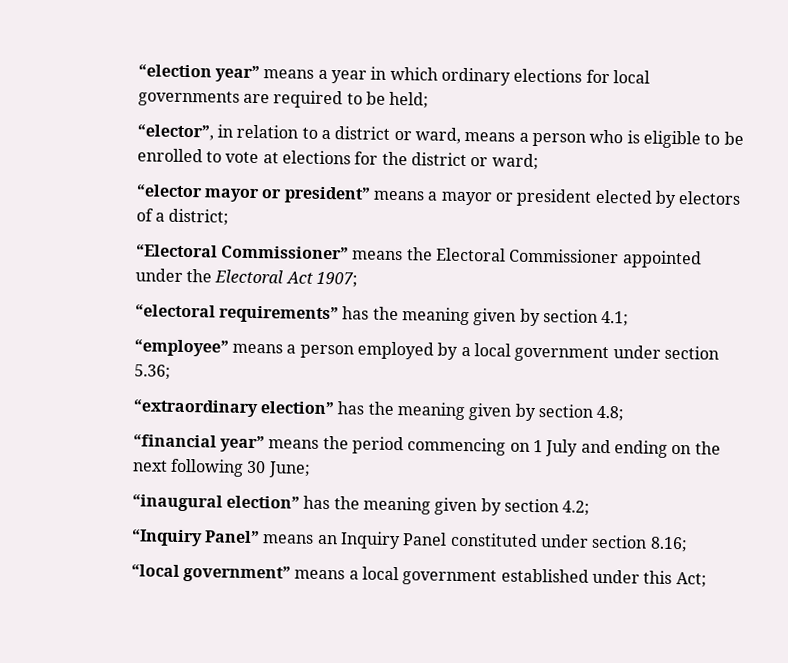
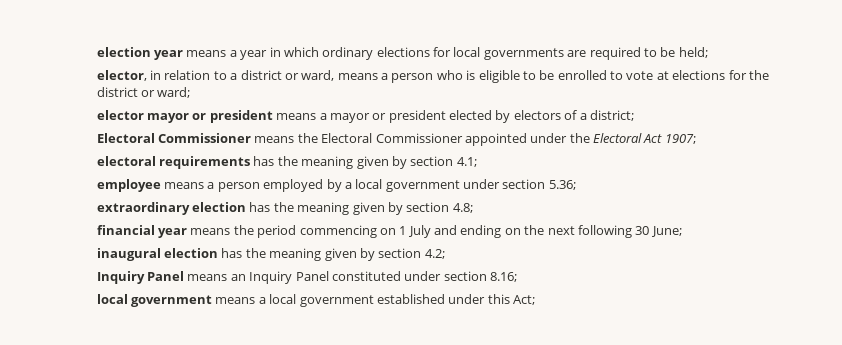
[137,63,261,83] “election year” -> [96,47,184,60] election year
[136,123,214,141] “elector”, -> [96,70,147,81] elector,
[135,183,371,204] “elector mayor or president” -> [96,110,273,123] elector mayor or president
[135,243,350,260] “Electoral Commissioner” -> [96,133,252,143] Electoral Commissioner
[134,303,340,324] “electoral requirements” -> [96,156,251,169] electoral requirements
[133,338,229,357] “employee” -> [96,179,161,192] employee
[132,398,335,418] “extraordinary election” -> [96,202,247,215] extraordinary election
[132,433,266,453] “financial year” -> [96,225,188,238] financial year
[131,493,301,512] “inaugural election” -> [96,248,219,261] inaugural election
[130,528,261,547] “Inquiry Panel” -> [96,271,185,284] Inquiry Panel
[130,563,292,583] “local government” -> [96,294,213,307] local government

